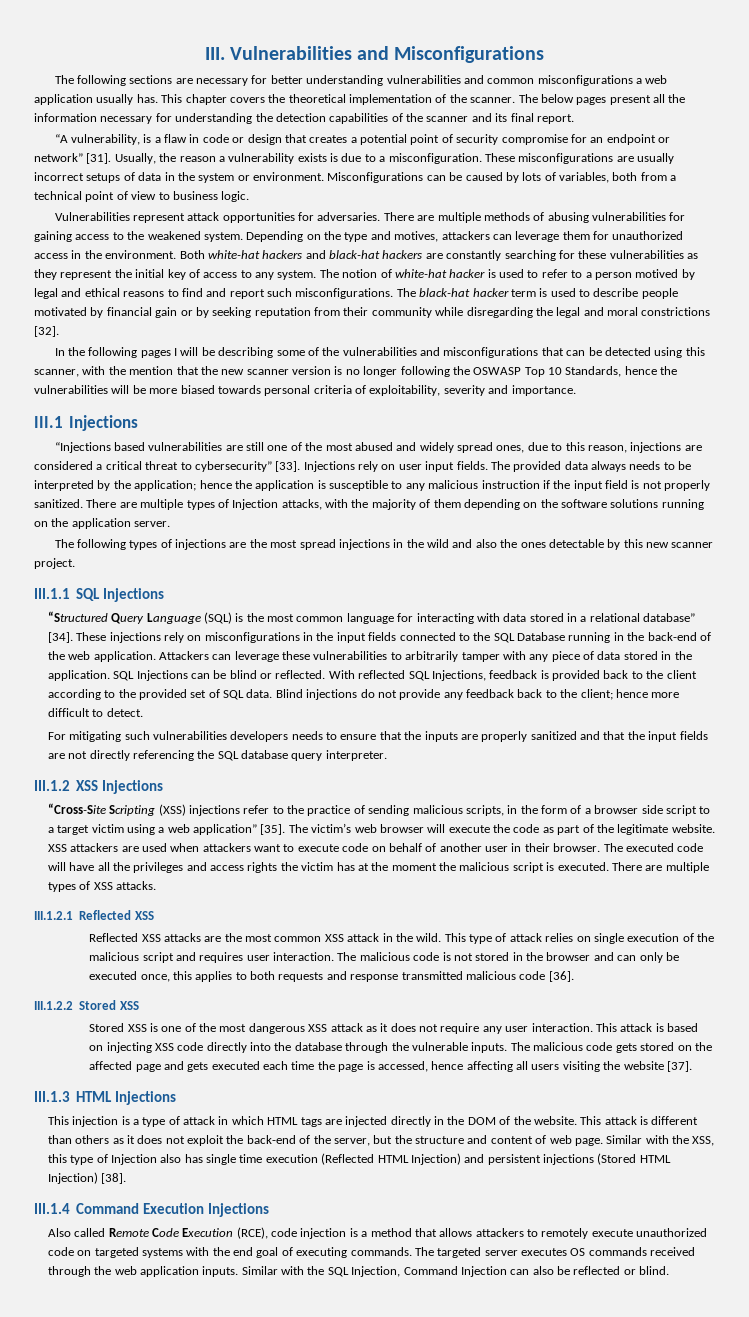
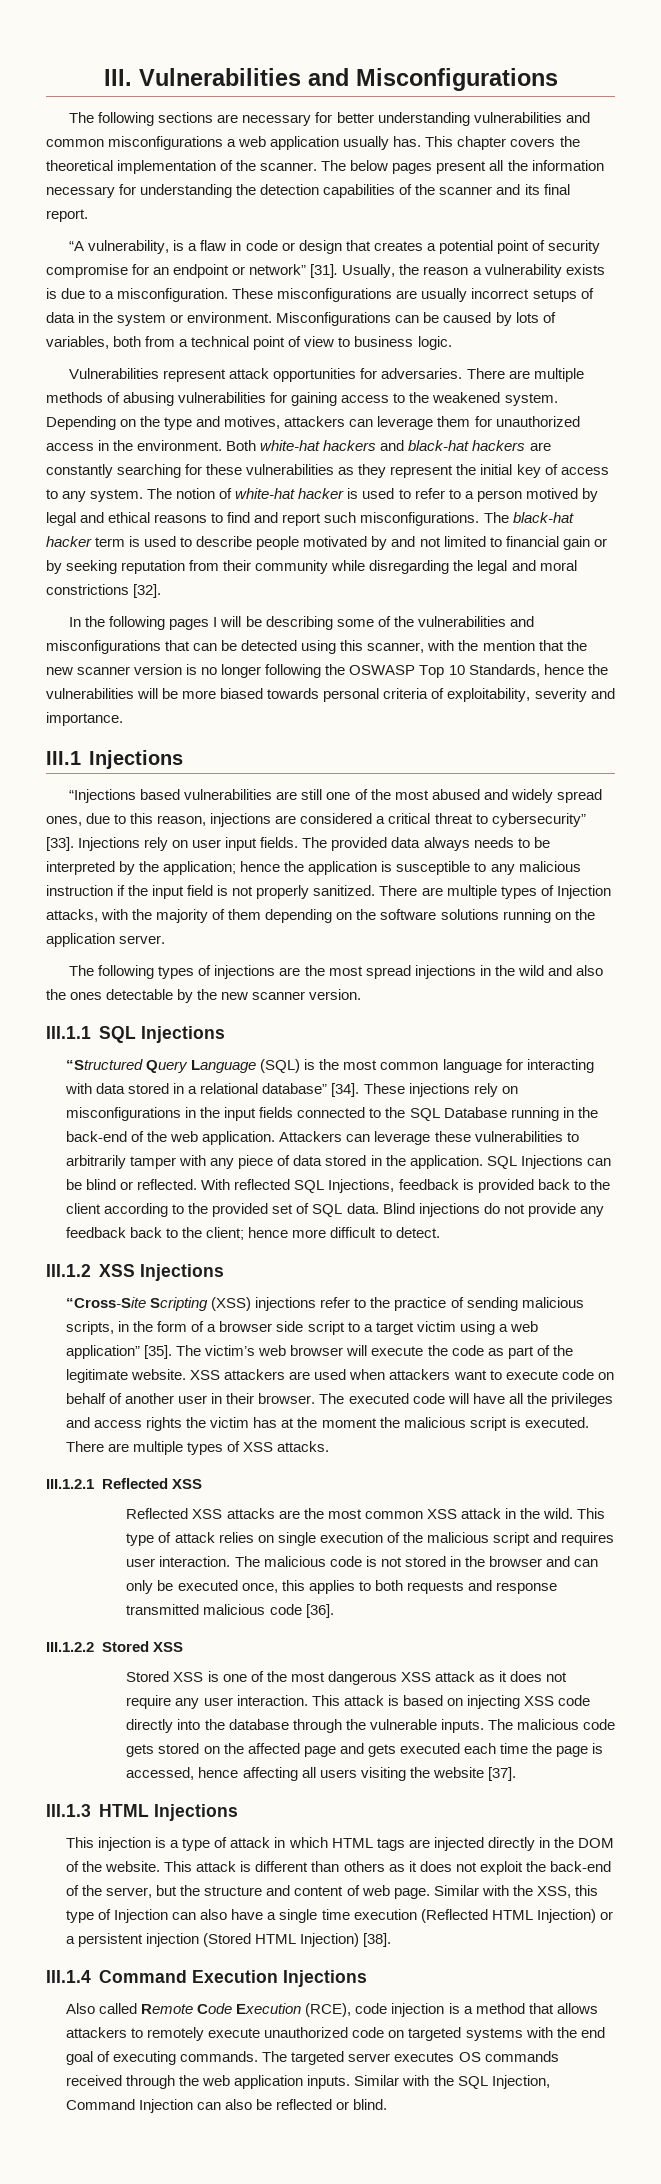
(104, 312) none -> [391,536,502,547] and not limited to
[623,539,714,548] [34,558,75,569] this new scanner project. -> [197,989,362,1000] the new scanner version.
[47,731,708,742] [47,750,387,761] // For mitigating such vulnerabilities developers needs to ensure that the inputs are properly sanitized and that the input fields are not directly referencing the SQL database query interpreter. -> (440, 1232) none
[160,1154,203,1163] also has -> [172,1909,277,1920] can also have a
[464,1154,595,1165] and persistent injections -> [599,1911,613,1920] [66,1933,200,1947] or a persistent injection

